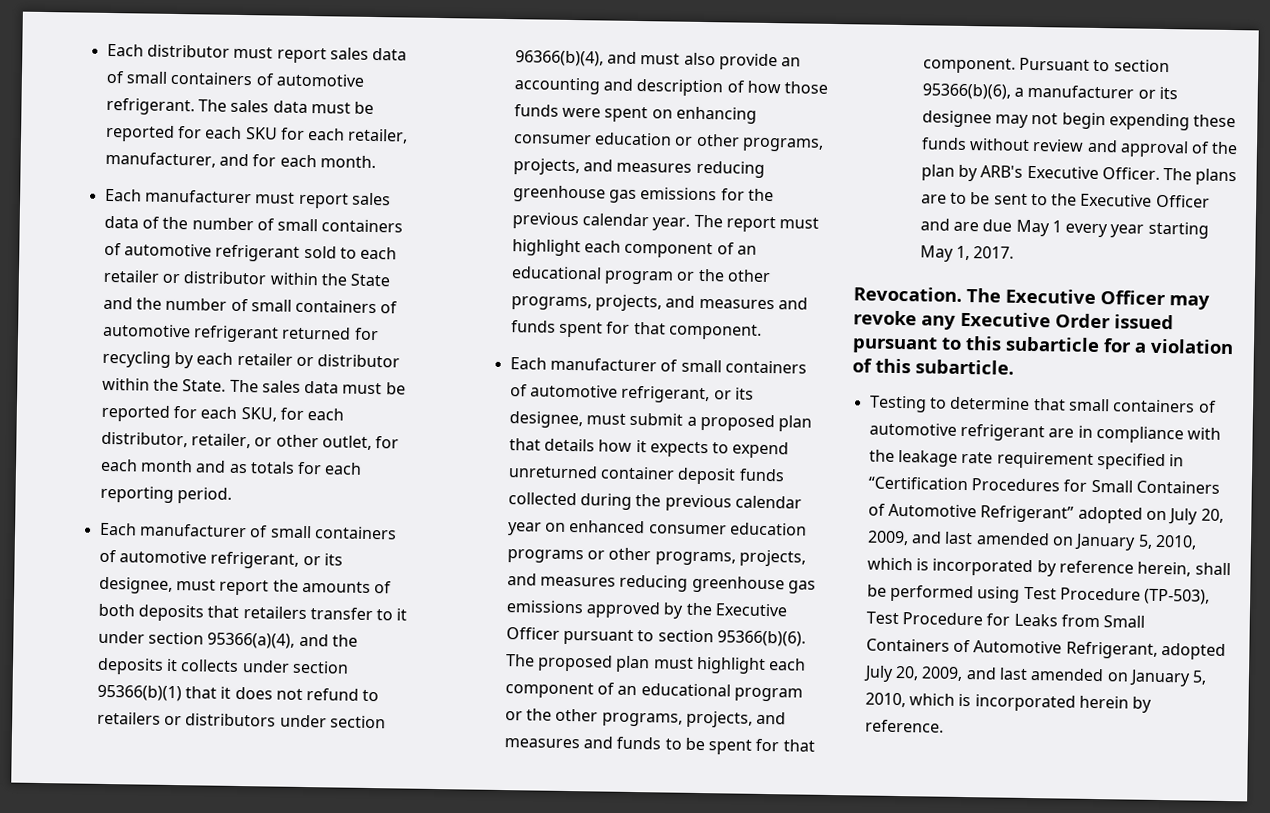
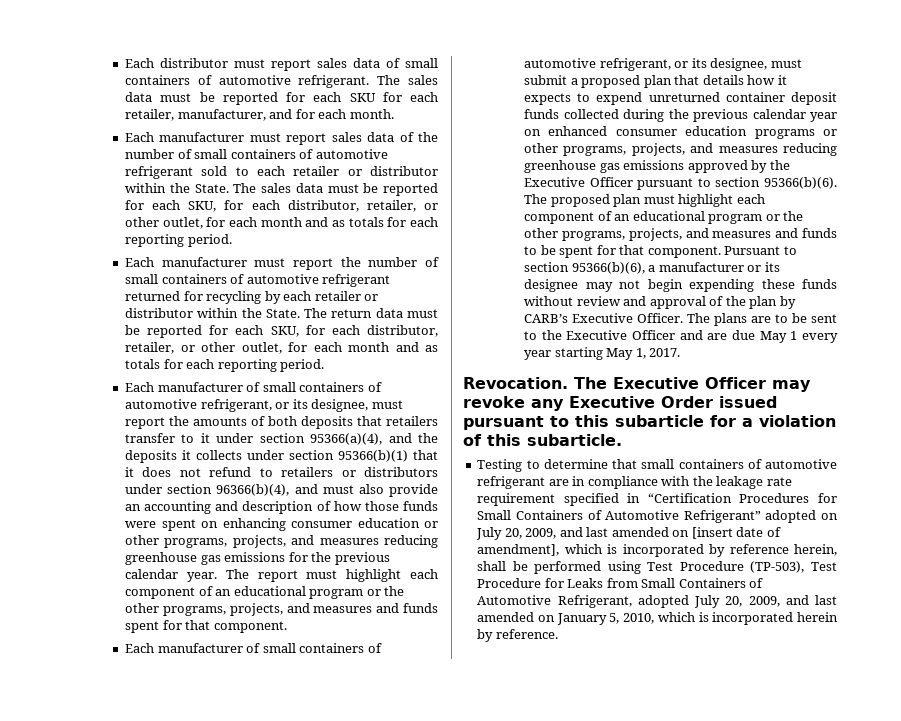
[350,273,391,287] [102,296,133,310] State and -> [194,183,438,196] [125,200,438,212] [125,217,438,229] [125,234,232,247] [125,257,334,270] State. The sales data must be reported for each SKU, for each distributor, retailer, or other outlet, for each month and as totals for each reporting period. // Each manufacturer must report
[261,380,301,393] sales -> [331,309,373,318] return
[980,165,1024,178] ARB's -> [524,314,569,323] CARB’s
[1074,533,1197,551] January 5, 2010, -> [691,527,781,539] [477,544,560,556] [insert date of amendment],

